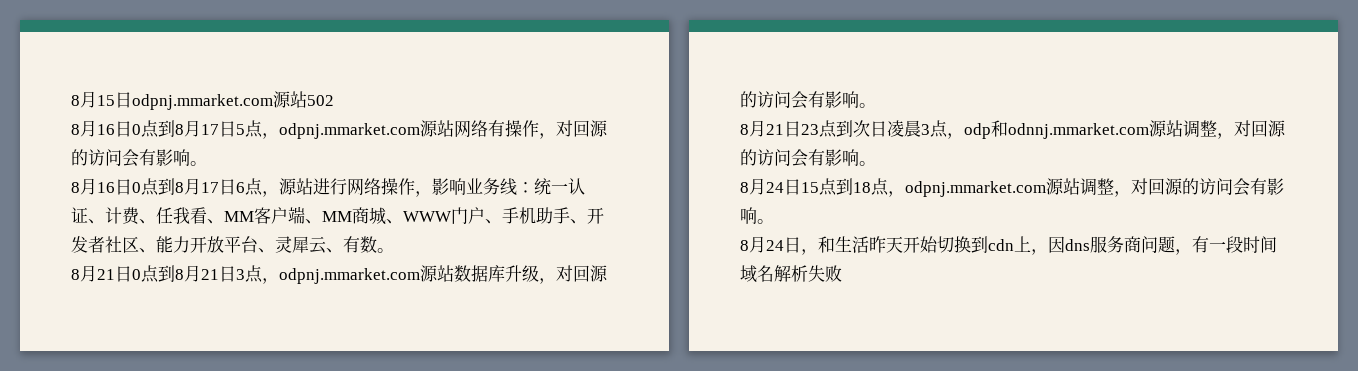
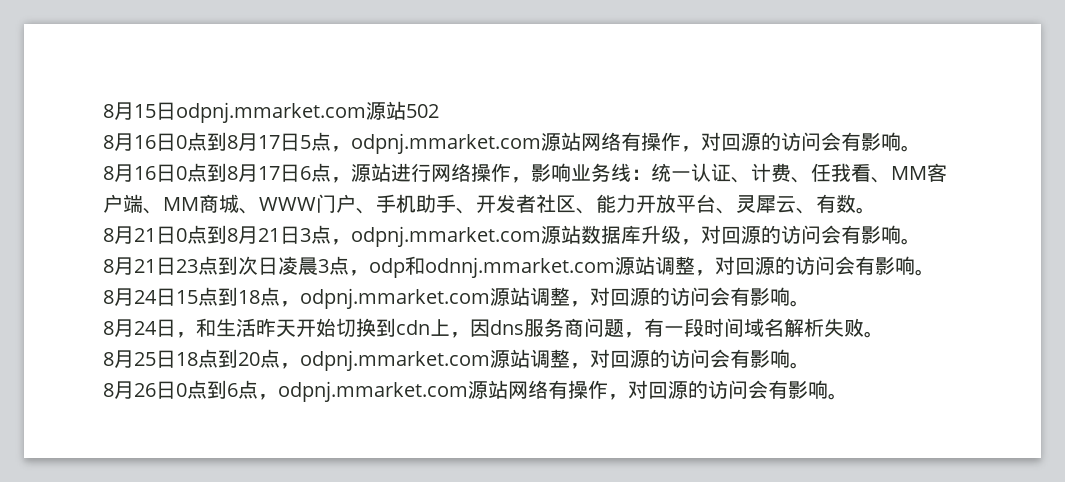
(842, 273) none -> [864,331,884,338] [103,349,810,371] [103,380,848,402] 。 // 8月25日18点到20点，odpnj.mmarket.com源站调整，对回源的访问会有影响。 // 8月26日0点到6点，odpnj.mmarket.com源站网络有操作，对回源的访问会有影响。

